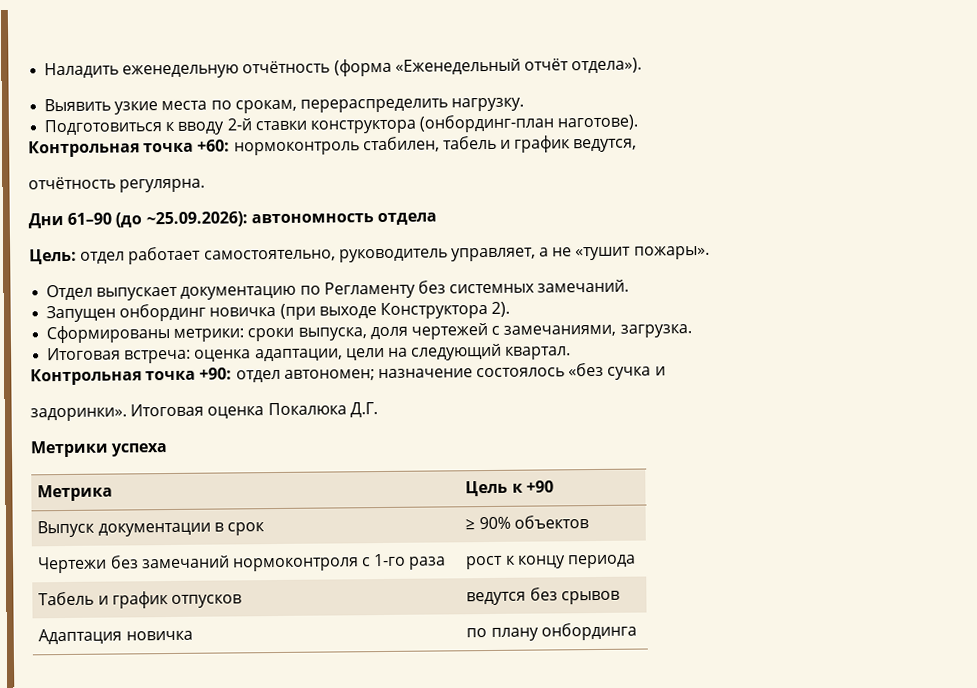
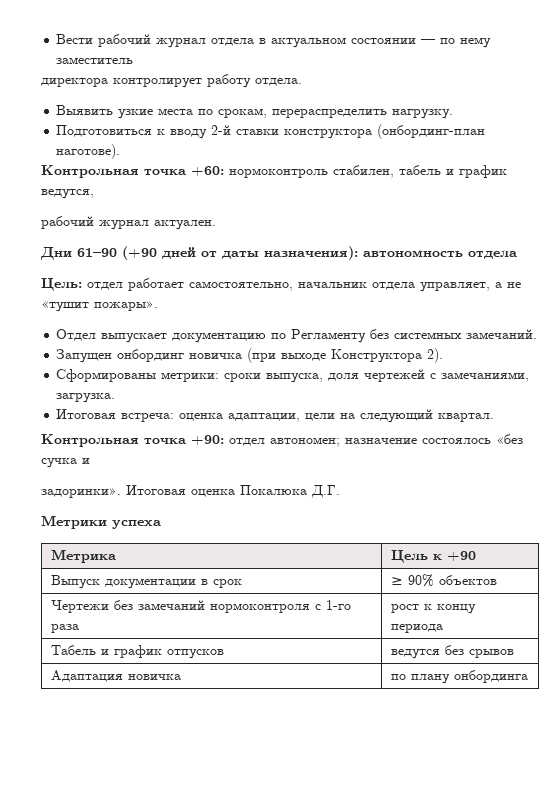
[44,57,643,79] Наладить еженедельную отчётность (форма «Еженедельный отчёт отдела»). -> [56,34,492,48] [56,57,134,64] [41,74,302,88] Вести рабочий журнал отдела в актуальном состоянии — по нему заместитель // директора контролирует работу отдела.
[28,176,206,193] отчётность регулярна. -> [41,216,216,230] рабочий журнал актуален.
[115,211,248,228] (до ~25.09.2026): -> [122,246,358,260] (+90 дней от даты назначения):
[338,248,448,263] руководитель -> [298,282,415,290] начальник отдела

